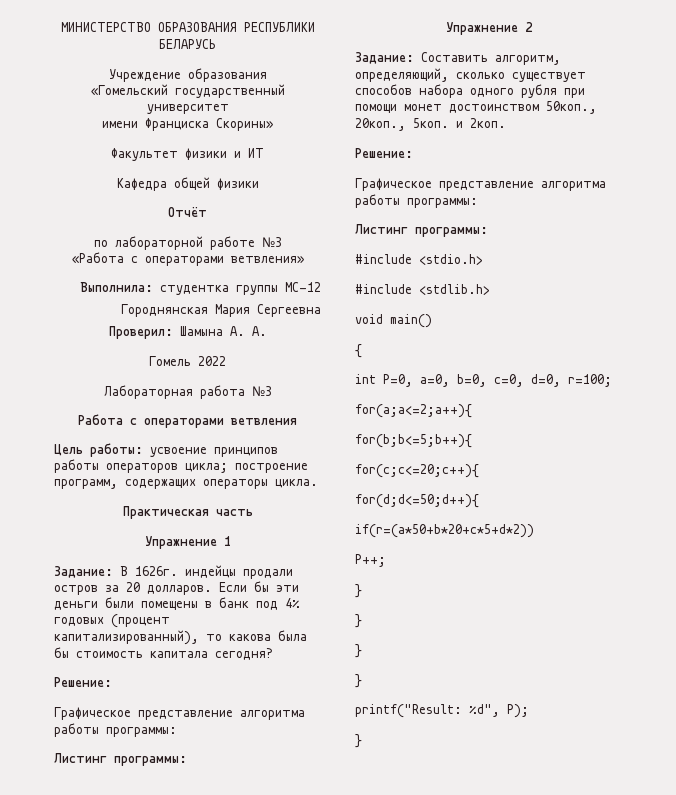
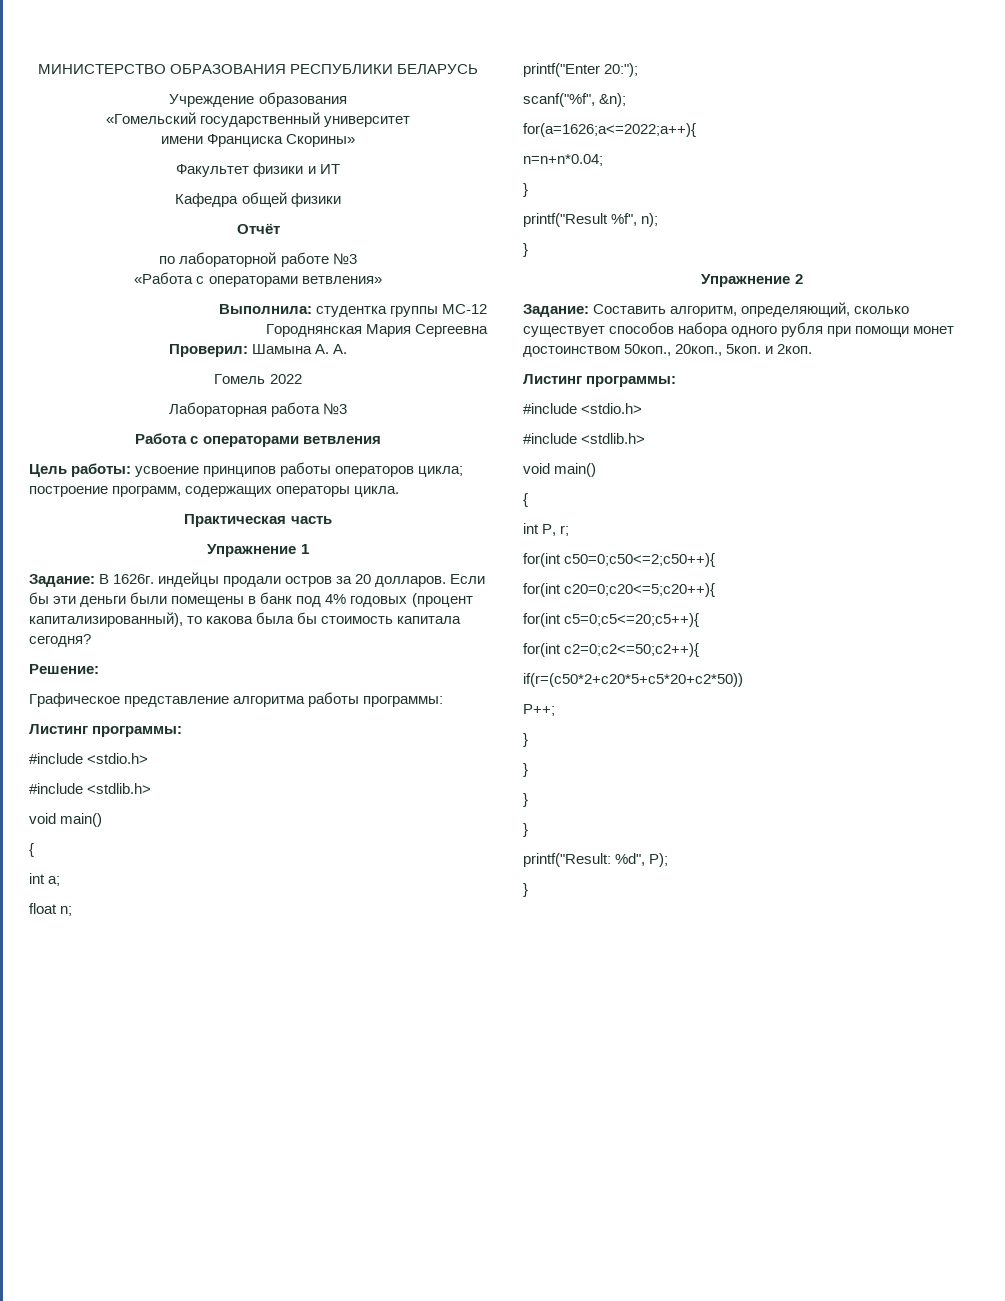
(187, 761) none -> [29,753,149,764] [29,783,152,794] [29,813,103,827] [29,843,34,857] [29,873,61,886] [29,903,73,916] [523,63,639,77] [523,93,627,107] [523,123,696,137] [523,154,603,166] [523,183,528,197] [523,213,659,227] [523,243,528,257] // #include <stdio.h> // #include <stdlib.h> // void main() // { // int a; // float n; // printf("Enter 20:"); // scanf("%f", &n); // for(a=1626;a<=2022;a++){ // n=n+n*0.04; // } // printf("Result %f", n); // }
[355,148,413,158] [355,178,606,191] [355,194,478,208] // Решение: // Графическое представление алгоритма работы программы: -> (813, 349) none
[383,374,612,387] [355,404,472,418] [355,434,472,448] [355,464,479,478] [355,494,479,508] [355,524,534,538] P=0, a=0, b=0, c=0, d=0, r=100; // for(a;a<=2;a++){ // for(b;b<=5;b++){ // for(c;c<=20;c++){ // for(d;d<=50;d++){ // if(r=(a*50+b*20+c*5+d*2)) -> [542,524,570,536] [523,553,716,567] [523,583,716,597] [523,613,700,627] [523,643,700,657] [523,673,743,687] P, r; // for(int c50=0;c50<=2;c50++){ // for(int c20=0;c20<=5;c20++){ // for(int c5=0;c5<=20;c5++){ // for(int c2=0;c2<=50;c2++){ // if(r=(c50*2+c20*5+c5*20+c2*50))

